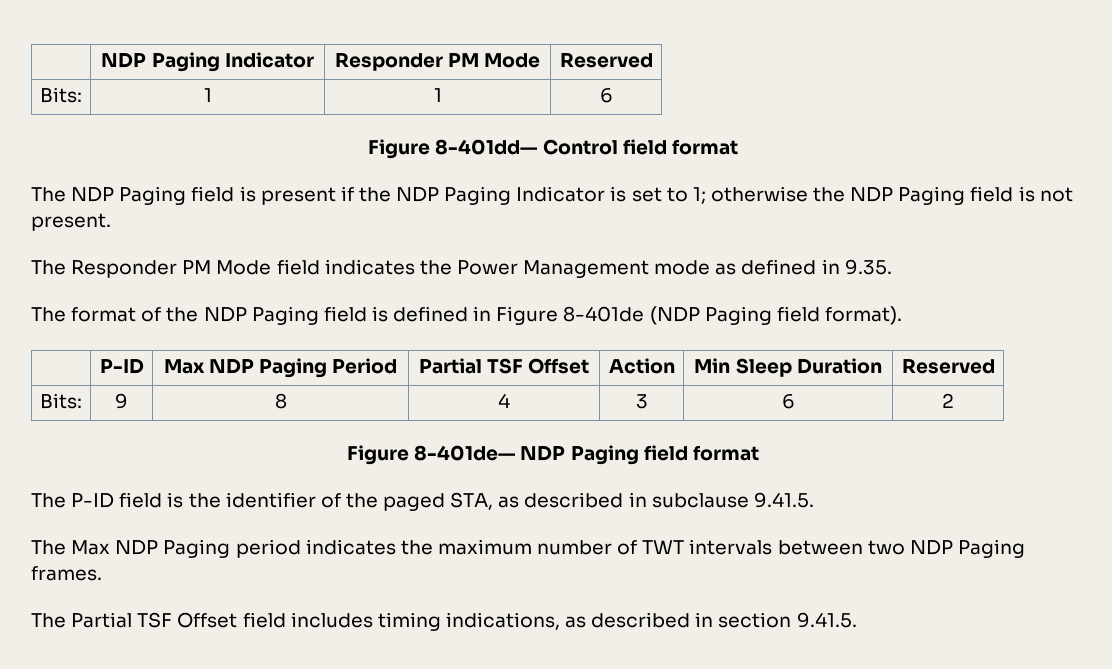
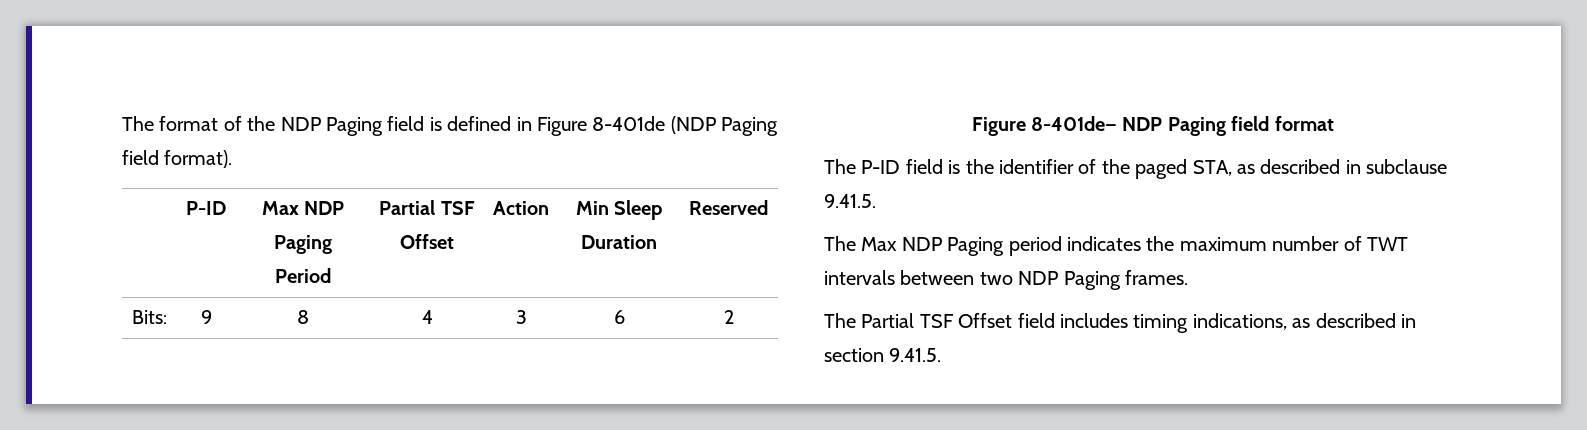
[101,52,314,72] [334,53,541,71] [559,53,653,68] [40,87,82,103] [203,88,212,102] [433,88,442,102] [599,88,613,103] [368,139,738,159] [31,186,1073,205] [31,213,111,231] [31,259,892,278] | NDP Paging Indicator | Responder PM Mode | Reserved // Bits: | 1 | 1 | 6 // Figure 8-401dd— Control field format // The NDP Paging field is present if the NDP Paging Indicator is set to 1; otherwise the NDP Paging field is not present. // The Responder PM Mode field indicates the Power Management mode as defined in 9.35. // -> (122, 123) none

